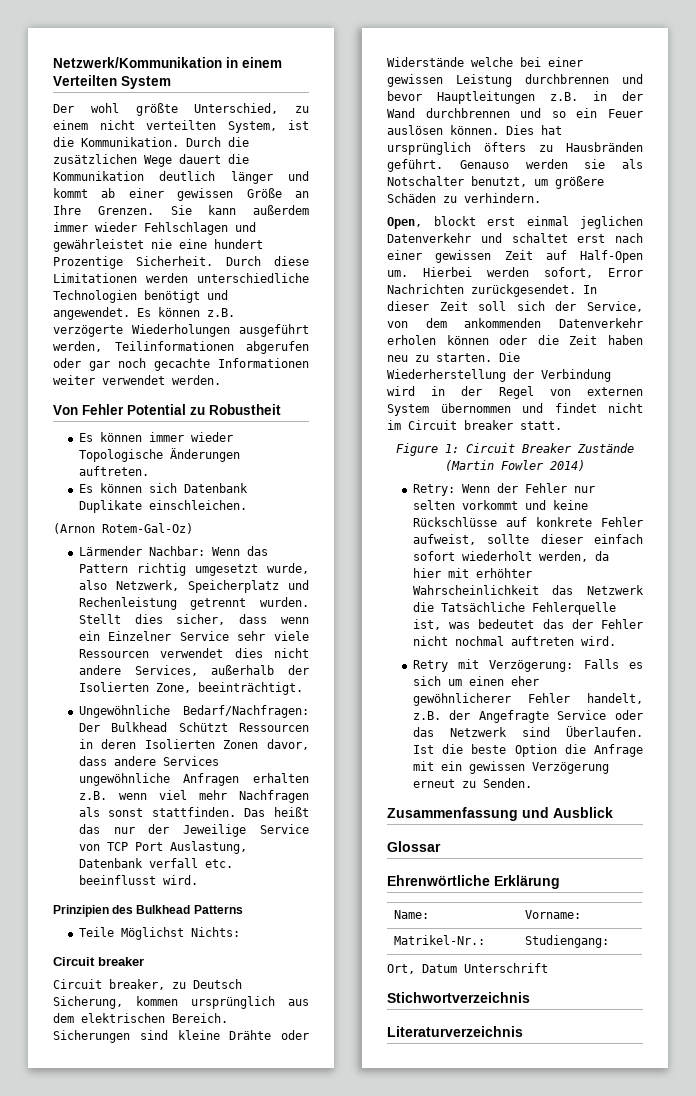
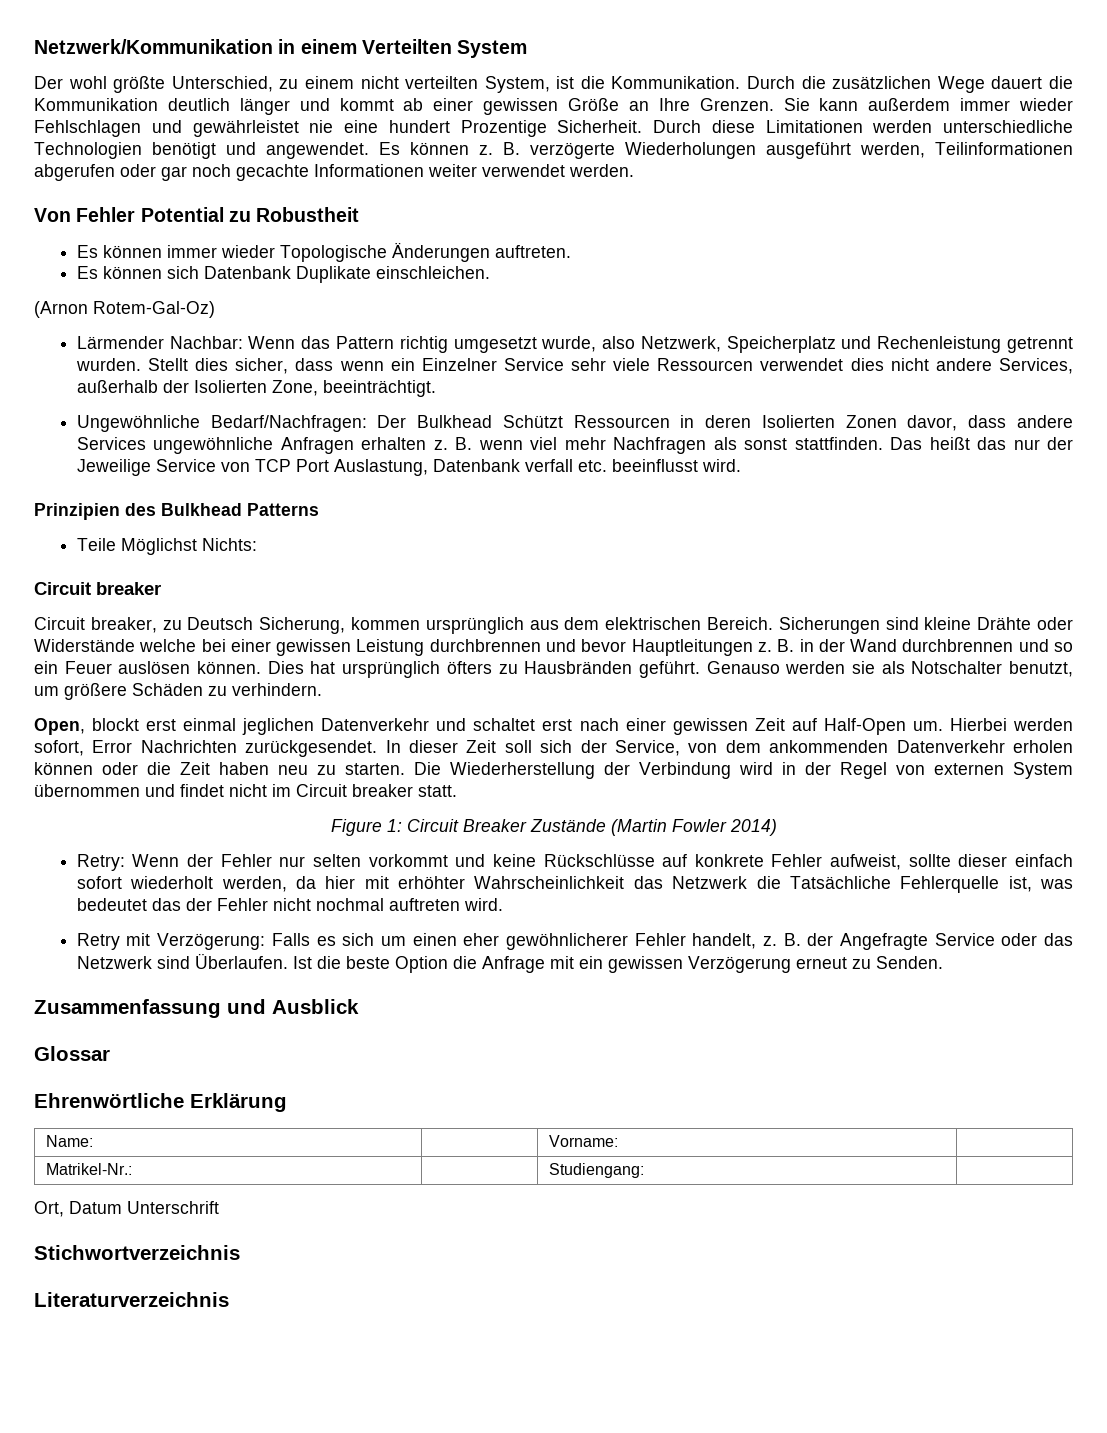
[207,308,235,317] z.B. -> [479,142,520,155] z. B.
[78,791,107,800] z.B. -> [433,437,473,450] z. B.
[550,92,578,101] z.B. -> [757,639,795,652] z. B.
[412,711,441,720] z.B. -> [762,933,801,946] z. B.

